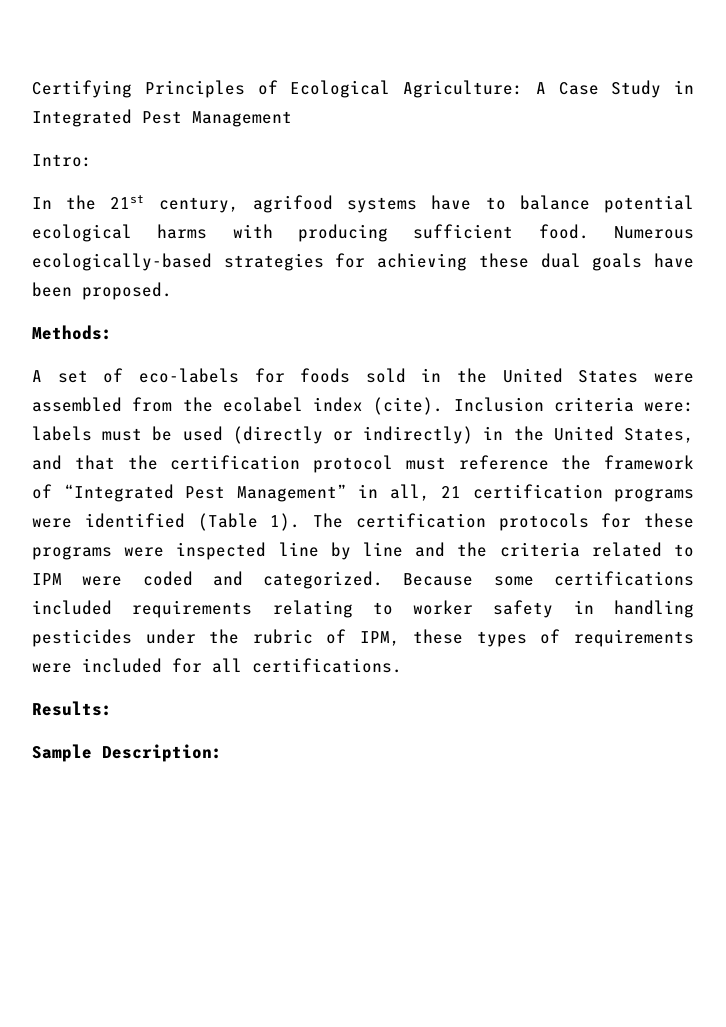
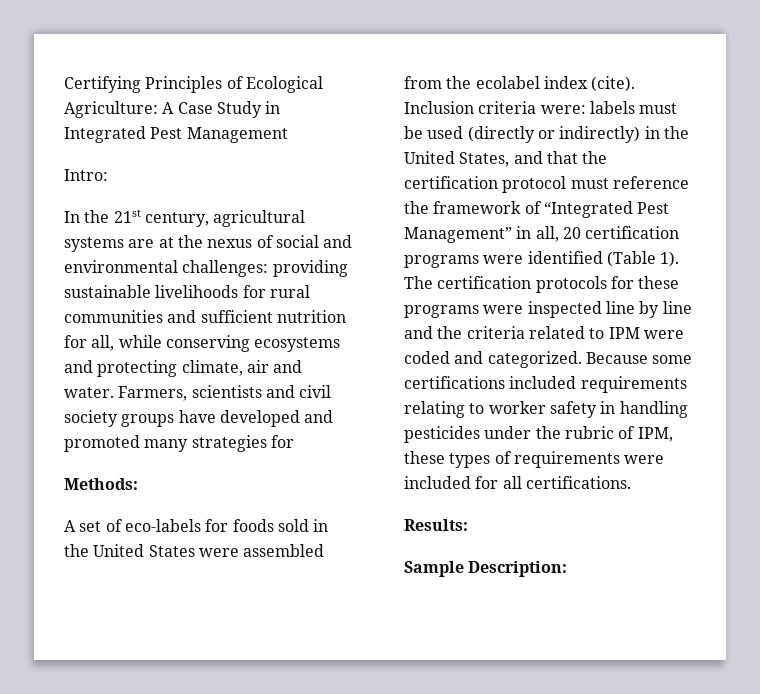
[252,195,694,213] [32,224,694,242] [32,253,694,271] [32,282,172,300] agrifood systems have to balance potential ecological harms with producing sufficient food. Numerous ecologically-based strategies for achieving these dual goals have been proposed. -> [213,210,306,227] [64,235,353,252] [64,260,348,277] [64,285,310,298] [64,310,346,323] [64,335,341,352] [64,360,303,377] [64,385,332,401] [64,410,334,427] [64,435,294,452] agricultural systems are at the nexus of social and environmental challenges: providing sustainable livelihoods for rural communities and sufficient nutrition for all, while conserving ecosystems and protecting climate, air and water. Farmers, scientists and civil society groups have developed and promoted many strategies for
[441,486,461,498] 21 -> [562,227,581,239] 20

